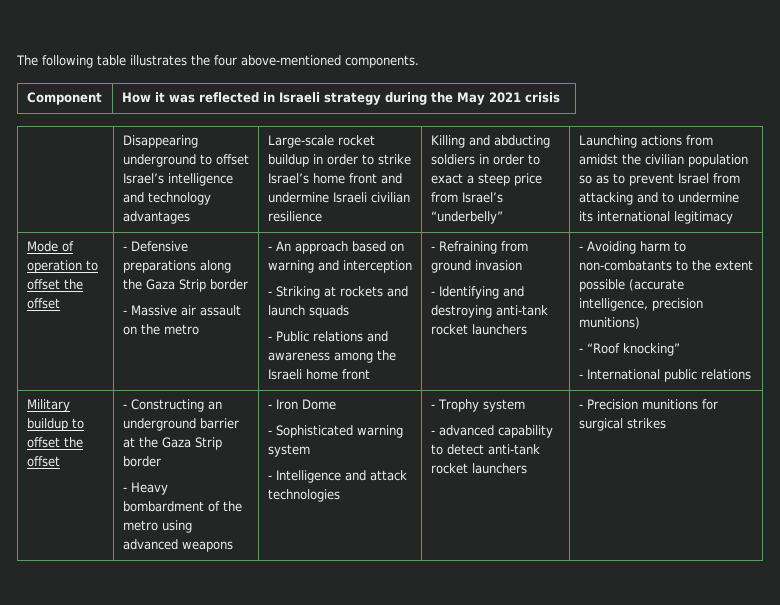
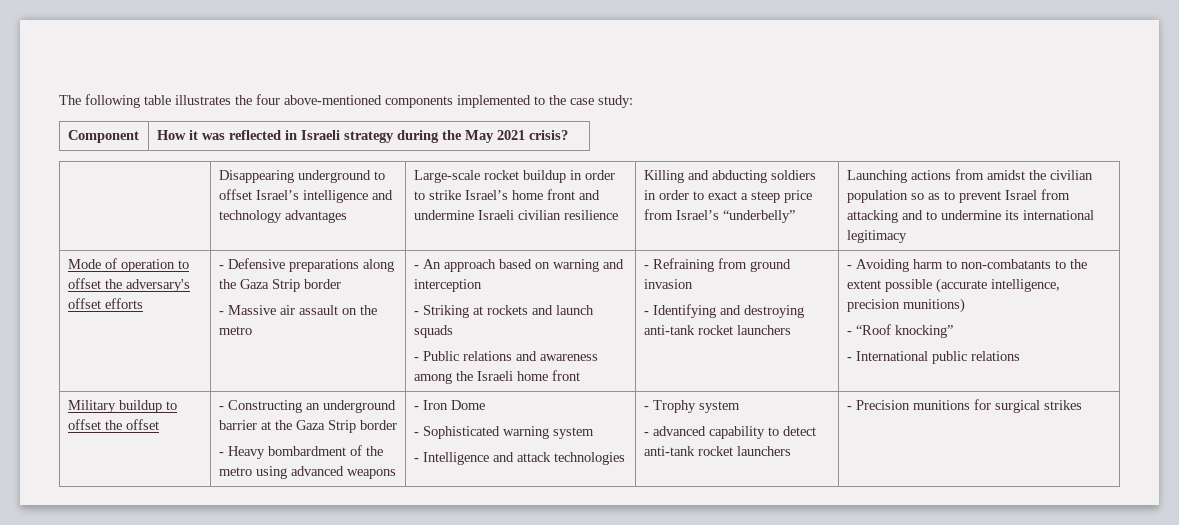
[345,55,419,68] components. -> [385,95,633,108] components implemented to the case study:
[524,92,560,103] crisis -> [528,130,568,140] crisis?
[26,298,60,309] offset -> [125,279,190,292] [67,298,143,309] adversary's offset efforts

